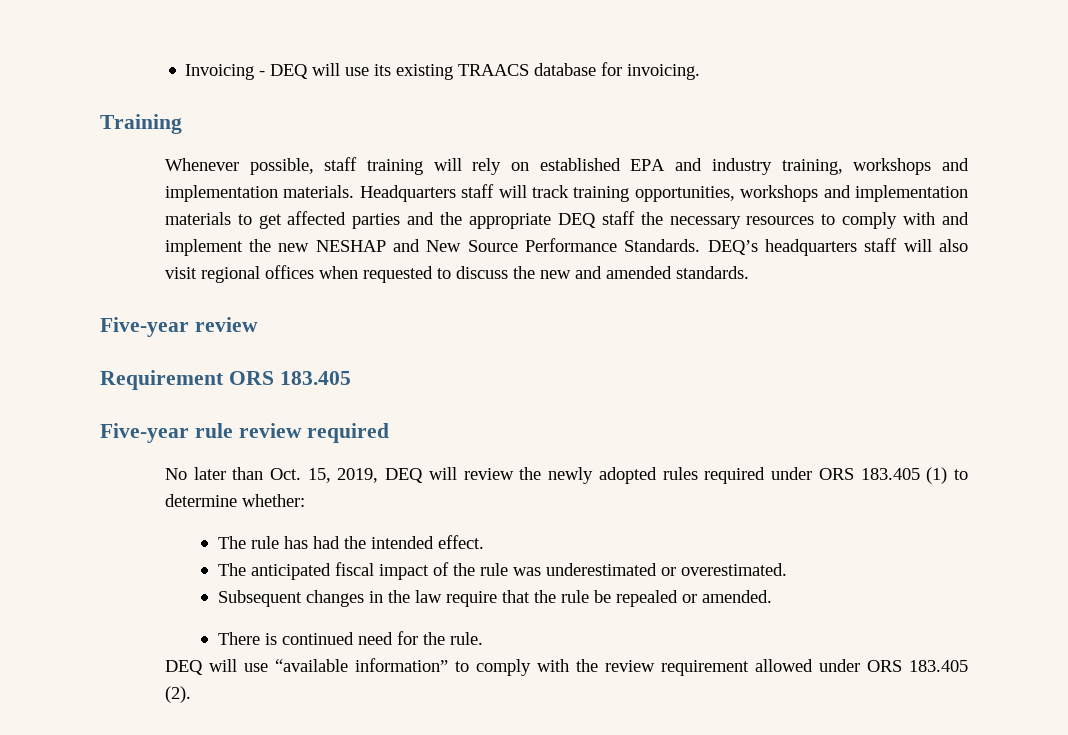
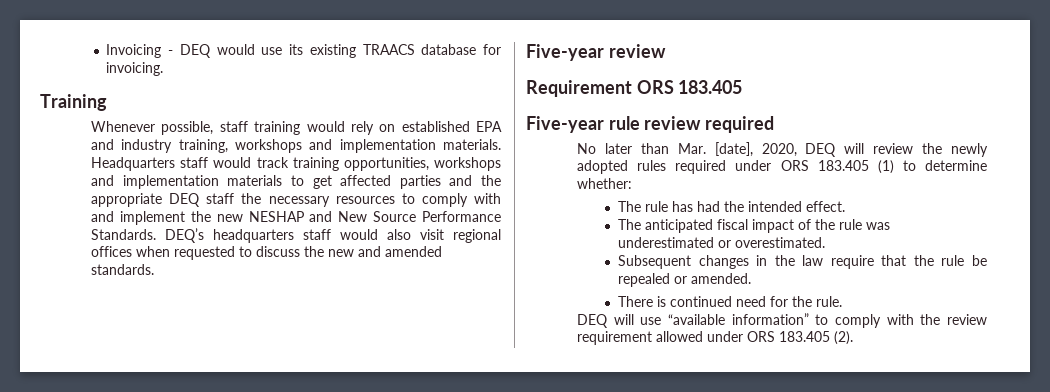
[312,63,341,76] will -> [216,44,255,55] would
[433,158,462,171] will -> [306,121,345,132] would
[498,185,527,198] will -> [213,157,252,168] would
[903,239,932,252] will -> [340,229,379,240] would
[270,468,379,483] Oct. 15, 2019, -> [677,142,797,157] Mar. [date], 2020,

